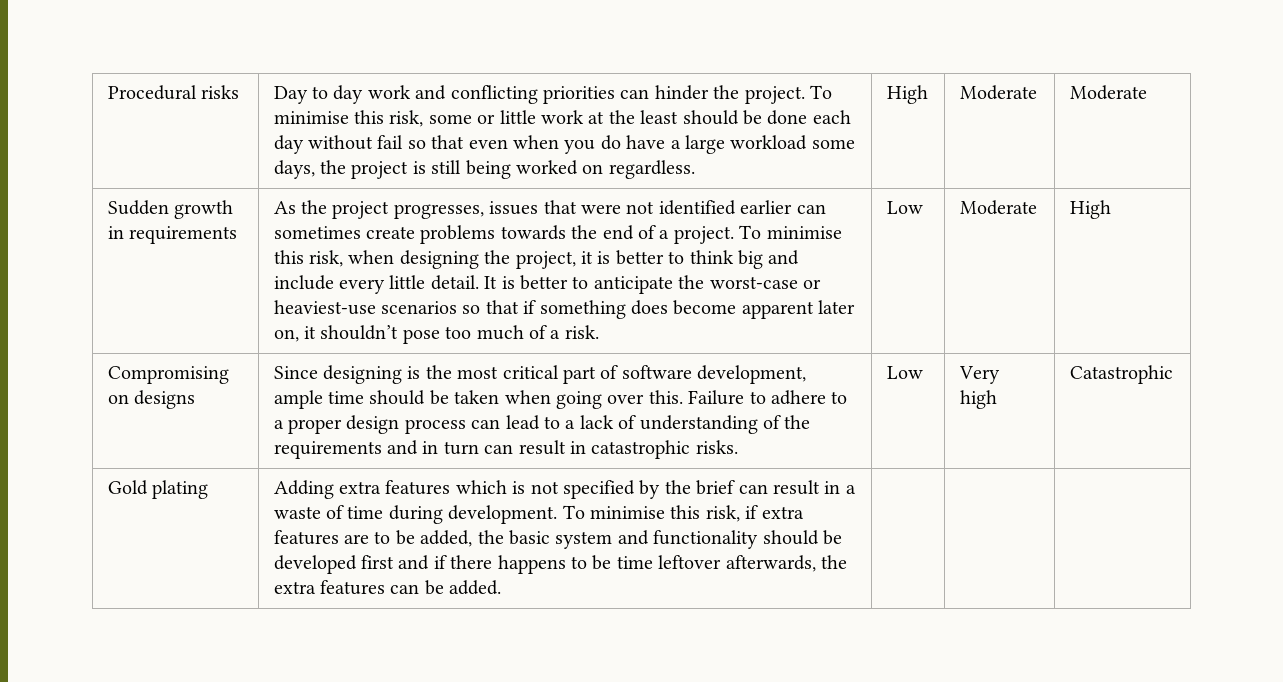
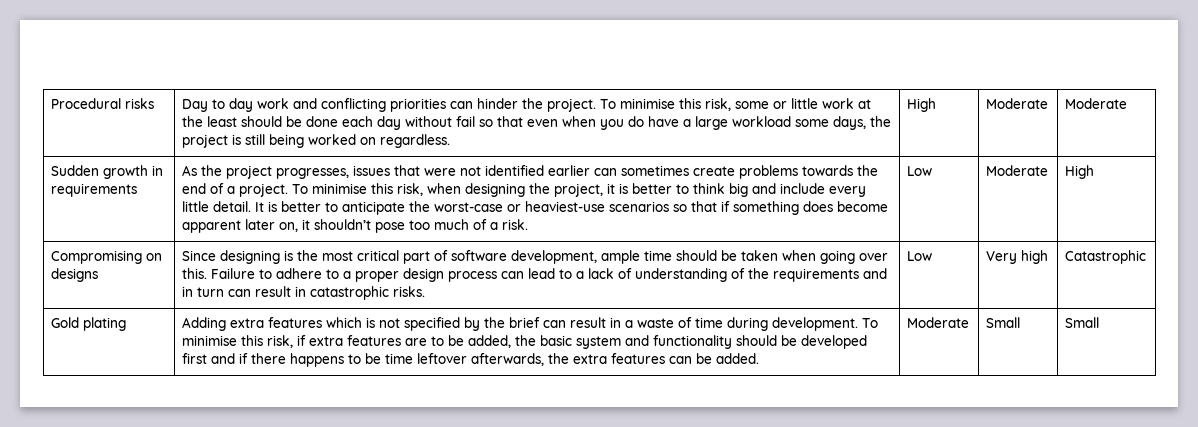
(502, 587) | | -> [906,317,969,328] [985,317,1020,328] [1064,317,1099,328] Moderate | Small | Small

